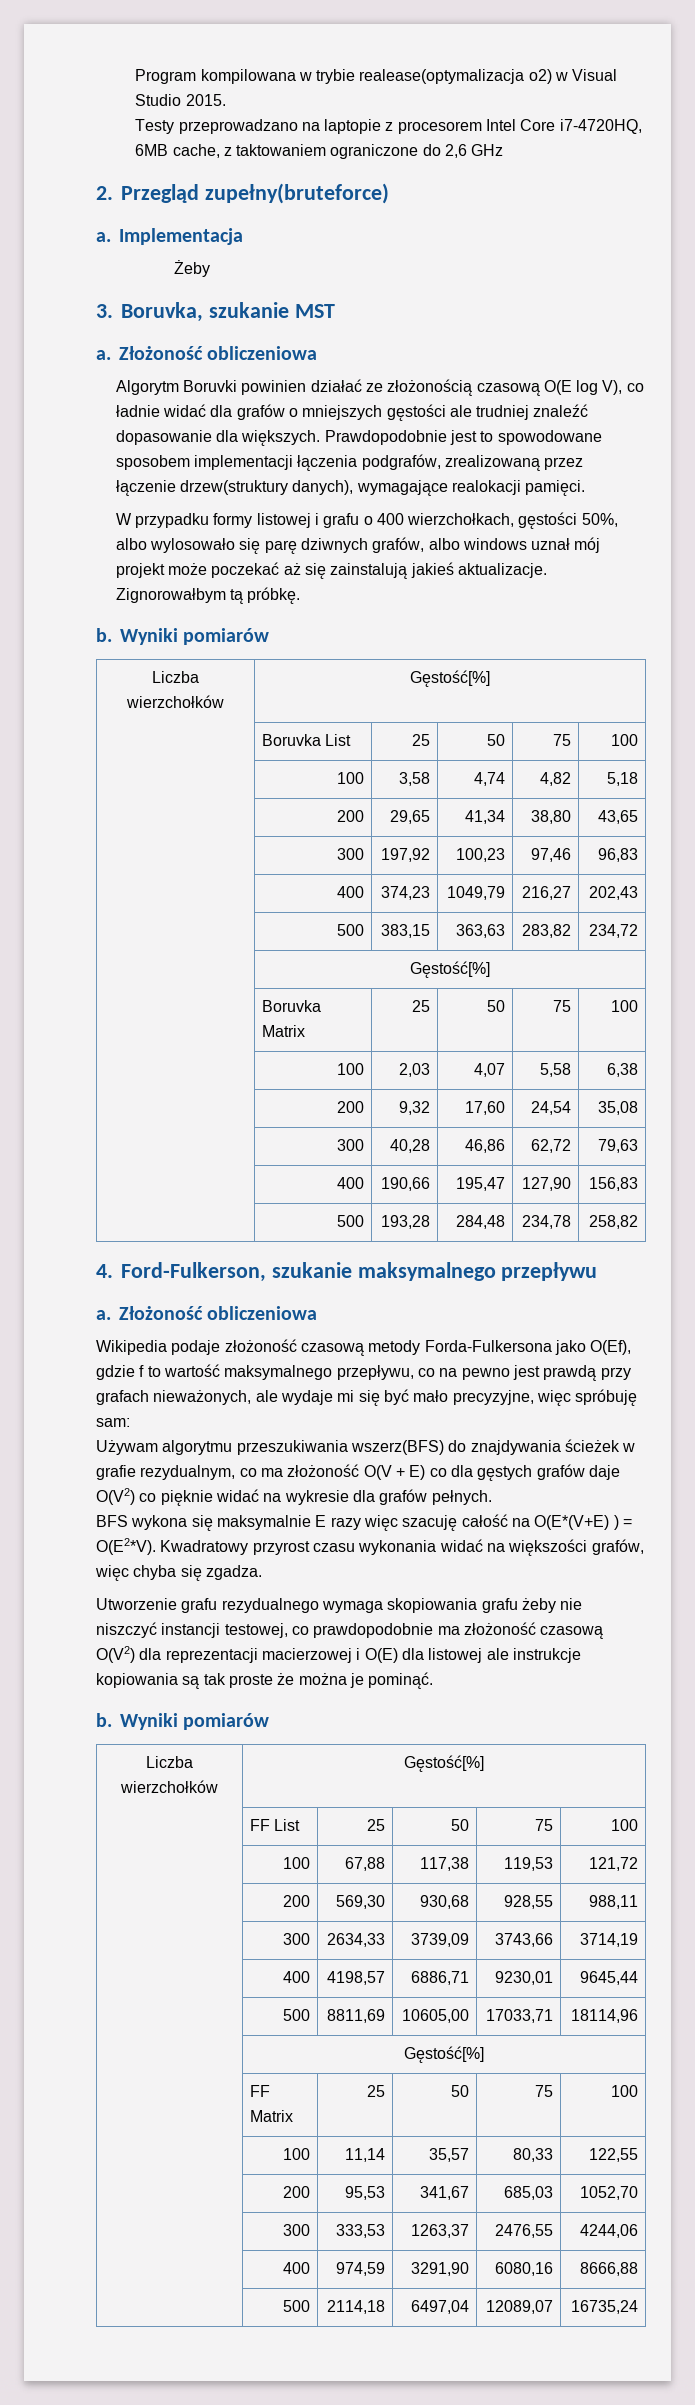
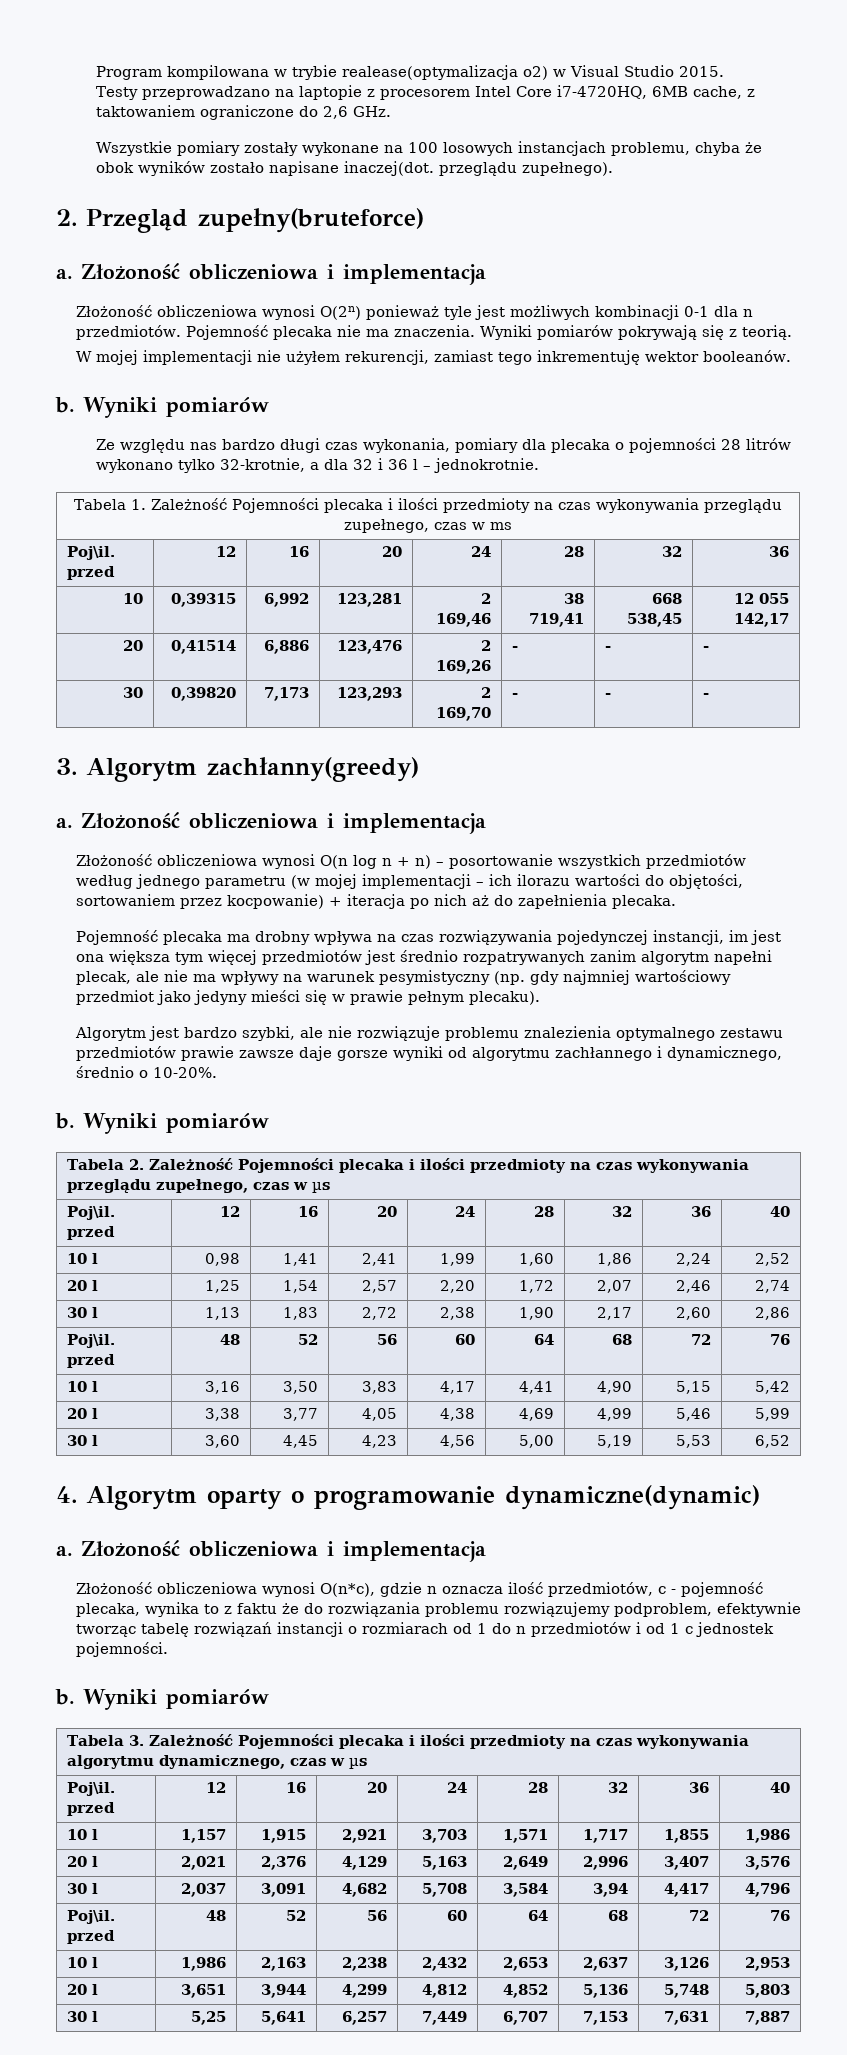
[471,144,504,156] [96,183,389,204] [96,228,243,245] [174,260,211,277] [96,302,335,322] [96,346,318,360] [115,379,644,396] [115,404,589,421] [115,430,602,446] [115,454,584,471] [115,480,586,496] [115,512,618,529] [115,537,601,554] [115,562,547,579] [115,587,301,604] [96,628,270,645] [152,671,199,683] [126,695,224,708] [410,670,490,687] [262,734,352,746] [411,734,430,746] [486,734,505,746] [552,734,571,746] [610,734,638,746] [336,772,364,784] [398,772,430,786] [473,772,505,786] [539,772,571,786] [606,772,638,786] [336,810,364,822] [389,810,430,824] [464,810,505,824] [530,810,571,824] [597,810,638,824] [336,848,364,860] [380,848,430,862] [455,848,505,862] [530,848,571,862] [597,848,638,862] [336,886,364,898] [380,886,430,900] [446,886,505,900] [521,886,571,900] [588,886,638,900] [336,924,364,936] [380,924,430,938] [455,924,505,938] [521,924,571,938] [588,924,638,938] [410,961,490,978] [262,1000,322,1012] [262,1025,306,1037] [411,1000,430,1012] [486,1000,505,1012] [552,1000,571,1012] [610,1000,638,1012] [336,1063,364,1075] [398,1063,430,1077] [473,1063,505,1077] [539,1063,571,1077] [606,1063,638,1077] [336,1101,364,1113] [398,1101,430,1115] [464,1101,505,1115] [530,1101,571,1115] [597,1101,638,1115] [336,1139,364,1151] [389,1139,430,1153] [464,1139,505,1153] [530,1139,571,1153] [597,1139,638,1153] [336,1177,364,1189] [380,1177,430,1191] [455,1177,505,1191] [521,1177,571,1191] [588,1177,638,1191] [336,1215,364,1227] [380,1215,430,1229] [455,1215,505,1229] [521,1215,571,1229] [588,1215,638,1229] [96,1262,598,1282] [96,1306,318,1320] [96,1339,632,1356] [96,1364,631,1381] [96,1389,638,1406] [96,1418,130,1427] [96,1439,636,1455] [96,1464,620,1481] [96,1488,492,1506] [96,1514,632,1531] [96,1538,644,1556] [95,1565,262,1581] [96,1598,583,1613] [96,1622,604,1639] [96,1646,581,1663] [96,1672,434,1689] [96,1713,270,1730] [146,1756,193,1768] [120,1780,218,1793] [404,1755,484,1772] [250,1819,301,1831] [366,1819,385,1831] [450,1819,469,1831] [534,1819,553,1831] [610,1819,638,1831] [282,1857,310,1869] [344,1857,385,1871] [419,1857,469,1871] [503,1857,553,1871] [588,1857,638,1871] [282,1895,310,1907] [335,1895,385,1909] [419,1895,469,1909] [503,1895,553,1909] [588,1895,638,1909] [282,1933,310,1945] [326,1933,385,1947] [410,1933,469,1947] [494,1933,553,1947] [579,1933,638,1947] [282,1971,310,1983] [326,1971,385,1985] [410,1971,469,1985] [494,1971,553,1985] [579,1971,638,1985] [282,2009,310,2021] [326,2009,385,2023] [401,2009,469,2023] [485,2009,553,2023] [570,2009,638,2023] [404,2046,484,2063] [250,2085,271,2097] [250,2110,294,2122] [366,2085,385,2097] [450,2085,469,2097] [534,2085,553,2097] [610,2085,638,2097] [282,2148,310,2160] [344,2148,385,2162] [428,2148,469,2162] [512,2148,553,2162] [588,2148,638,2162] [282,2186,310,2198] [344,2186,385,2200] [419,2186,469,2200] [503,2186,553,2200] [579,2186,638,2200] [282,2224,310,2236] [335,2224,385,2238] [410,2224,469,2238] [494,2224,553,2238] [579,2224,638,2238] [282,2262,310,2274] [335,2262,385,2276] [410,2262,469,2276] [494,2262,553,2276] [579,2262,638,2276] [282,2300,310,2312] [326,2300,385,2314] [410,2300,469,2314] [485,2300,553,2314] [570,2300,638,2314] GHz // 2. Przegląd zupełny(bruteforce) // a. Implementacja // Żeby // 3. Boruvka, szukanie MST // a. Złożoność obliczeniowa // Algorytm Boruvki powinien działać ze złożonością czasową O(E log V), co ładnie widać dla grafów o mniejszych gęstości ale trudniej znaleźć dopasowanie dla większych. Prawdopodobnie jest to spowodowane sposobem implementacji łączenia podgrafów, zrealizowaną przez łączenie drzew(struktury danych), wymagające realokacji pamięci. // W przypadku formy listowej i grafu o 400 wierzchołkach, gęstości 50%, albo wylosowało się parę dziwnych grafów, albo windows uznał mój projekt może poczekać aż się zainstalują jakieś aktualizacje. Zignorowałbym tą próbkę. // b. Wyniki pomiarów // Liczba wierzchołków | Gęstość[%] // | Boruvka List | 25 | 50 | 75 | 100 // | 100 | 3,58 | 4,74 | 4,82 | 5,18 // | 200 | 29,65 | 41,34 | 38,80 | 43,65 // | 300 | 197,92 | 100,23 | 97,46 | 96,83 // | 400 | 374,23 | 1049,79 | 216,27 | 202,43 // | 500 | 383,15 | 363,63 | 283,82 | 234,72 // | Gęstość[%] // | Boruvka Matrix | 25 | 50 | 75 | 100 // | 100 | 2,03 | 4,07 | 5,58 | 6,38 // | 200 | 9,32 | 17,60 | 24,54 | 35,08 // | 300 | 40,28 | 46,86 | 62,72 | 79,63 // | 400 | 190,66 | 195,47 | 127,90 | 156,83 // | 500 | 193,28 | 284,48 | 234,78 | 258,82 // 4. Ford-Fulkerson, szukanie maksymalnego przepływu // a. Złożoność obliczeniowa // Wikipedia podaje złożoność czasową metody Forda-Fulkersona jako O(Ef), gdzie f to wartość maksymalnego przepływu, co na pewno jest prawdą przy grafach nieważonych, ale wydaje mi się być mało precyzyjne, więc spróbuję sam: // Używam algorytmu przeszukiwania wszerz(BFS) do znajdywania ścieżek w grafie rezydualnym, co ma złożoność O(V + E) co dla gęstych grafów daje O(V2) co pięknie widać na wykresie dla grafów pełnych. // BFS wykona się maksymalnie E razy więc szacuję całość na O(E*(V+E) ) = O(E2*V). Kwadratowy przyrost czasu wykonania widać na większości grafów, więc chyba się zgadza. // Utworzenie grafu rezydualnego wymaga skopiowania grafu żeby nie niszczyć instancji testowej, co prawdopodobnie ma złożoność czasową O(V2) dla reprezentacji macierzowej i O(E) dla listowej ale instrukcje kopiowania są tak proste że można je pominąć. // b. Wyniki pomiarów // Liczba wierzchołków | Gęstość[%] // | FF List | 25 | 50 | 75 | 100 // | 100 | 67,88 | 117,38 | 119,53 | 121,72 // | 200 | 569,30 | 930,68 | 928,55 | 988,11 // | 300 | 2634,33 | 3739,09 | 3743,66 | 3714,19 // | 400 | 4198,57 | 6886,71 | 9230,01 | 9645,44 // | 500 | 8811,69 | 10605,00 | 17033,71 | 18114,96 // | Gęstość[%] // | FF Matrix | 25 | 50 | 75 | 100 // | 100 | 11,14 | 35,57 | 80,33 | 122,55 // | 200 | 95,53 | 341,67 | 685,03 | 1052,70 // | 300 | 333,53 | 1263,37 | 2476,55 | 4244,06 // | 400 | 974,59 | 3291,90 | 6080,16 | 8666,88 // | 500 | 2114,18 | 6497,04 | 12089,07 | 16735,24 -> [352,106,391,117] [95,141,762,156] [95,161,613,176] [56,208,424,233] [56,263,486,285] [75,305,753,320] [75,325,792,340] [75,350,791,365] [55,397,270,418] [95,438,791,453] [95,458,539,473] [74,498,782,513] [344,519,512,533] [67,546,116,560] [67,566,116,580] [215,546,236,557] [288,546,309,557] [381,546,402,557] [470,546,491,557] [563,546,584,557] [661,546,682,557] [768,546,789,557] [122,593,143,604] [170,593,236,607] [263,593,309,607] [336,593,402,607] [480,593,491,604] [435,613,491,627] [563,593,584,604] [528,613,584,627] [651,593,682,604] [626,613,682,627] [733,593,789,604] [733,613,789,627] [122,640,143,651] [170,640,236,654] [263,640,309,654] [336,640,402,654] [480,640,491,651] [435,660,491,674] [512,646,519,651] [605,646,612,651] [703,646,710,651] [122,687,143,698] [170,687,236,701] [263,687,309,701] [336,687,402,701] [480,687,491,698] [435,707,491,721] [512,693,519,698] [605,693,612,698] [703,693,710,698] [56,757,419,782] [56,812,486,834] [75,854,746,869] [75,874,743,889] [75,894,676,909] [75,930,781,945] [75,950,772,965] [75,970,731,985] [75,990,540,1005] [74,1026,783,1041] [75,1046,782,1061] [75,1066,217,1078] [55,1113,270,1134] [67,1158,750,1173] [67,1179,331,1193] [67,1206,116,1220] [67,1226,116,1240] [219,1206,240,1217] [297,1206,318,1217] [376,1206,397,1217] [454,1206,475,1217] [533,1206,554,1217] [611,1206,632,1217] [690,1206,711,1217] [769,1206,790,1217] [67,1253,99,1264] [204,1253,240,1266] [282,1253,318,1266] [361,1253,397,1266] [439,1253,475,1266] [518,1253,554,1266] [596,1253,632,1266] [675,1253,711,1266] [754,1253,790,1266] [67,1280,99,1291] [204,1280,240,1293] [282,1280,318,1293] [361,1280,397,1293] [439,1280,475,1293] [518,1280,554,1293] [596,1280,632,1293] [675,1280,711,1293] [754,1280,790,1293] [67,1307,99,1318] [204,1307,240,1320] [282,1307,318,1320] [361,1307,397,1320] [439,1307,475,1320] [518,1307,554,1320] [596,1307,632,1320] [675,1307,711,1320] [754,1307,790,1320] [67,1334,116,1348] [67,1354,116,1368] [219,1334,240,1345] [297,1334,318,1345] [376,1334,397,1345] [454,1334,475,1345] [533,1334,554,1345] [611,1334,632,1345] [690,1334,711,1345] [769,1334,790,1345] [67,1381,99,1392] [204,1381,240,1394] [282,1381,318,1394] [361,1381,397,1394] [439,1381,475,1394] [518,1381,554,1394] [596,1381,632,1394] [675,1381,711,1394] [754,1381,790,1394] [67,1408,99,1419] [204,1408,240,1421] [282,1408,318,1421] [361,1408,397,1421] [439,1408,475,1421] [518,1408,554,1421] [596,1408,632,1421] [675,1408,711,1421] [754,1408,790,1421] [67,1435,99,1446] [204,1435,240,1448] [282,1435,318,1448] [361,1435,397,1448] [439,1435,475,1448] [518,1435,554,1448] [596,1435,632,1448] [675,1435,711,1448] [754,1435,790,1448] [56,1485,761,1510] [56,1540,486,1562] [75,1582,763,1597] [75,1602,801,1617] [75,1622,774,1637] [75,1642,168,1657] [55,1689,270,1710] [67,1734,750,1749] [67,1755,368,1769] [67,1782,116,1796] [67,1802,116,1816] [205,1782,226,1793] [285,1782,306,1793] [366,1782,387,1793] [446,1782,467,1793] [527,1782,548,1793] [607,1782,628,1793] [688,1782,709,1793] [769,1782,790,1793] [67,1829,99,1840] [180,1829,226,1843] [260,1829,306,1843] [341,1829,387,1843] [421,1829,467,1843] [502,1829,548,1843] [582,1829,628,1843] [663,1829,709,1843] [744,1829,790,1843] [67,1856,99,1867] [180,1856,226,1870] [260,1856,306,1870] [341,1856,387,1870] [421,1856,467,1870] [502,1856,548,1870] [582,1856,628,1870] [663,1856,709,1870] [744,1856,790,1870] [67,1883,99,1894] [180,1883,226,1897] [260,1883,306,1897] [341,1883,387,1897] [421,1883,467,1897] [502,1883,548,1897] [592,1883,628,1897] [663,1883,709,1897] [744,1883,790,1897] [67,1910,116,1924] [67,1930,116,1944] [205,1910,226,1921] [285,1910,306,1921] [366,1910,387,1921] [446,1910,467,1921] [527,1910,548,1921] [607,1910,628,1921] [688,1910,709,1921] [769,1910,790,1921] [67,1957,99,1968] [180,1957,226,1971] [260,1957,306,1971] [341,1957,387,1971] [421,1957,467,1971] [502,1957,548,1971] [582,1957,628,1971] [663,1957,709,1971] [744,1957,790,1971] [67,1984,99,1995] [180,1984,226,1998] [260,1984,306,1998] [341,1984,387,1998] [421,1984,467,1998] [502,1984,548,1998] [582,1984,628,1998] [663,1984,709,1998] [744,1984,790,1998] [67,2011,99,2022] [190,2011,226,2025] [260,2011,306,2025] [341,2011,387,2025] [421,2011,467,2025] [502,2011,548,2025] [582,2011,628,2025] [663,2011,709,2025] [744,2011,790,2025] GHz. // Wszystkie pomiary zostały wykonane na 100 losowych instancjach problemu, chyba że obok wyników zostało napisane inaczej(dot. przeglądu zupełnego). // 2. Przegląd zupełny(bruteforce) // a. Złożoność obliczeniowa i implementacja // Złożoność obliczeniowa wynosi O(2n) ponieważ tyle jest możliwych kombinacji 0-1 dla n przedmiotów. Pojemność plecaka nie ma znaczenia. Wyniki pomiarów pokrywają się z teorią. // W mojej implementacji nie użyłem rekurencji, zamiast tego inkrementuję wektor booleanów. // b. Wyniki pomiarów // Ze względu nas bardzo długi czas wykonania, pomiary dla plecaka o pojemności 28 litrów wykonano tylko 32-krotnie, a dla 32 i 36 l – jednokrotnie. // Tabela 1. Zależność Pojemności plecaka i ilości przedmioty na czas wykonywania przeglądu zupełnego, czas w ms // Poj\il. przed | 12 | 16 | 20 | 24 | 28 | 32 | 36 // 10 | 0,39315 | 6,992 | 123,281 | 2 169,46 | 38 719,41 | 668 538,45 | 12 055 142,17 // 20 | 0,41514 | 6,886 | 123,476 | 2 169,26 | - | - | - // 30 | 0,39820 | 7,173 | 123,293 | 2 169,70 | - | - | - // 3. Algorytm zachłanny(greedy) // a. Złożoność obliczeniowa i implementacja // Złożoność obliczeniowa wynosi O(n log n + n) – posortowanie wszystkich przedmiotów według jednego parametru (w mojej implementacji – ich ilorazu wartości do objętości, sortowaniem przez kocpowanie) + iteracja po nich aż do zapełnienia plecaka. // Pojemność plecaka ma drobny wpływa na czas rozwiązywania pojedynczej instancji, im jest ona większa tym więcej przedmiotów jest średnio rozpatrywanych zanim algorytm napełni plecak, ale nie ma wpływy na warunek pesymistyczny (np. gdy najmniej wartościowy przedmiot jako jedyny mieści się w prawie pełnym plecaku). // Algorytm jest bardzo szybki, ale nie rozwiązuje problemu znalezienia optymalnego zestawu przedmiotów prawie zawsze daje gorsze wyniki od algorytmu zachłannego i dynamicznego, średnio o 10-20%. // b. Wyniki pomiarów // Tabela 2. Zależność Pojemności plecaka i ilości przedmioty na czas wykonywania przeglądu zupełnego, czas w µs // Poj\il. przed | 12 | 16 | 20 | 24 | 28 | 32 | 36 | 40 // 10 l | 0,98 | 1,41 | 2,41 | 1,99 | 1,60 | 1,86 | 2,24 | 2,52 // 20 l | 1,25 | 1,54 | 2,57 | 2,20 | 1,72 | 2,07 | 2,46 | 2,74 // 30 l | 1,13 | 1,83 | 2,72 | 2,38 | 1,90 | 2,17 | 2,60 | 2,86 // Poj\il. przed | 48 | 52 | 56 | 60 | 64 | 68 | 72 | 76 // 10 l | 3,16 | 3,50 | 3,83 | 4,17 | 4,41 | 4,90 | 5,15 | 5,42 // 20 l | 3,38 | 3,77 | 4,05 | 4,38 | 4,69 | 4,99 | 5,46 | 5,99 // 30 l | 3,60 | 4,45 | 4,23 | 4,56 | 5,00 | 5,19 | 5,53 | 6,52 // 4. Algorytm oparty o programowanie dynamiczne(dynamic) // a. Złożoność obliczeniowa i implementacja // Złożoność obliczeniowa wynosi O(n*c), gdzie n oznacza ilość przedmiotów, c - pojemność plecaka, wynika to z faktu że do rozwiązania problemu rozwiązujemy podproblem, efektywnie tworząc tabelę rozwiązań instancji o rozmiarach od 1 do n przedmiotów i od 1 c jednostek pojemności. // b. Wyniki pomiarów // Tabela 3. Zależność Pojemności plecaka i ilości przedmioty na czas wykonywania algorytmu dynamicznego, czas w µs // Poj\il. przed | 12 | 16 | 20 | 24 | 28 | 32 | 36 | 40 // 10 l | 1,157 | 1,915 | 2,921 | 3,703 | 1,571 | 1,717 | 1,855 | 1,986 // 20 l | 2,021 | 2,376 | 4,129 | 5,163 | 2,649 | 2,996 | 3,407 | 3,576 // 30 l | 2,037 | 3,091 | 4,682 | 5,708 | 3,584 | 3,94 | 4,417 | 4,796 // Poj\il. przed | 48 | 52 | 56 | 60 | 64 | 68 | 72 | 76 // 10 l | 1,986 | 2,163 | 2,238 | 2,432 | 2,653 | 2,637 | 3,126 | 2,953 // 20 l | 3,651 | 3,944 | 4,299 | 4,812 | 4,852 | 5,136 | 5,748 | 5,803 // 30 l | 5,25 | 5,641 | 6,257 | 7,449 | 6,707 | 7,153 | 7,631 | 7,887

